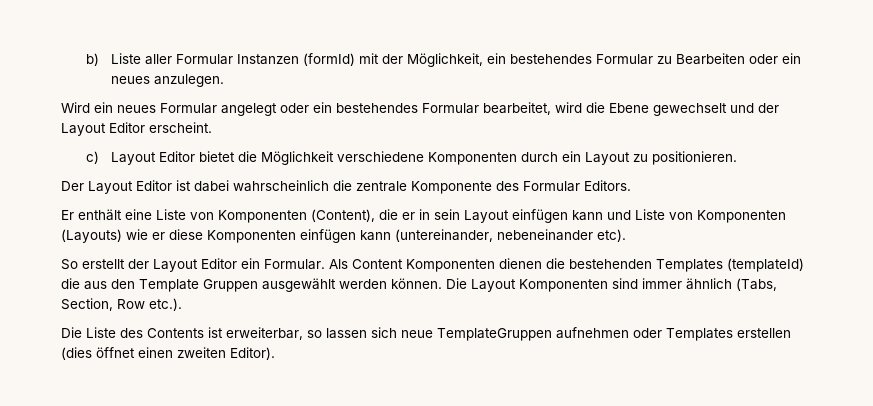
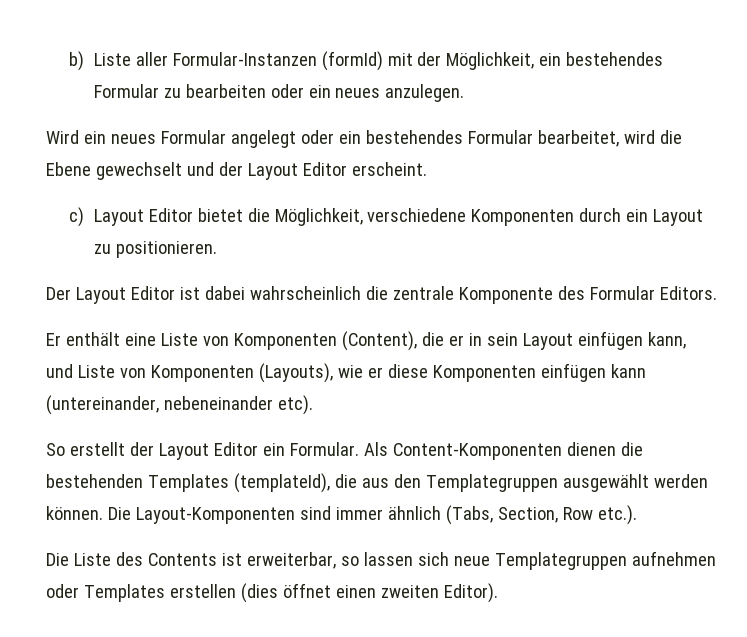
[175,54,299,65] Formular Instanzen -> [172,52,317,66] Formular-Instanzen
[675,53,745,65] Bearbeiten -> [185,84,266,98] bearbeiten
[260,151,334,165] Möglichkeit -> [274,208,363,226] Möglichkeit,
[572,210,603,221] kann -> [647,332,686,349] kann,
[61,229,122,243] (Layouts) -> [258,363,333,383] (Layouts),
[352,259,495,272] Content Komponenten -> [392,443,562,460] Content-Komponenten
[727,258,804,272] (templateId) -> [233,473,330,493] (templateId),
[139,279,258,292] Template Gruppen -> [425,474,558,492] Templategruppen
[471,279,608,292] Layout Komponenten -> [135,507,295,524] Layout-Komponenten
[437,328,552,341] TemplateGruppen -> [494,552,627,570] Templategruppen

